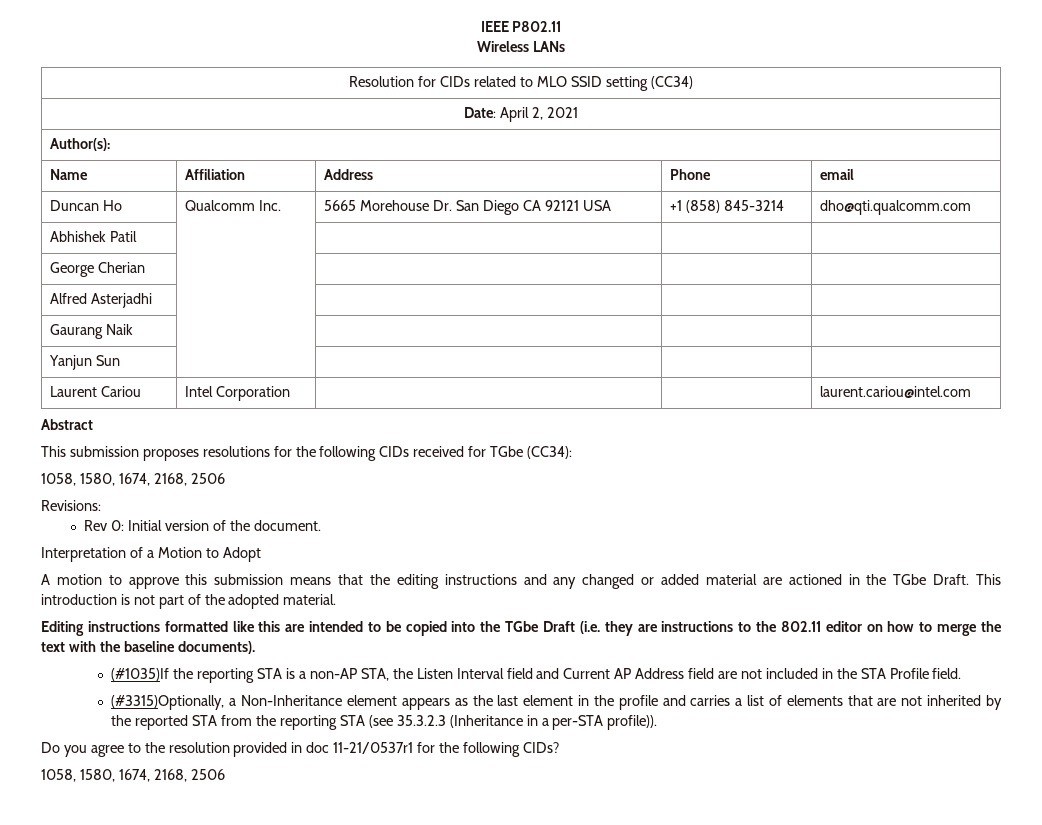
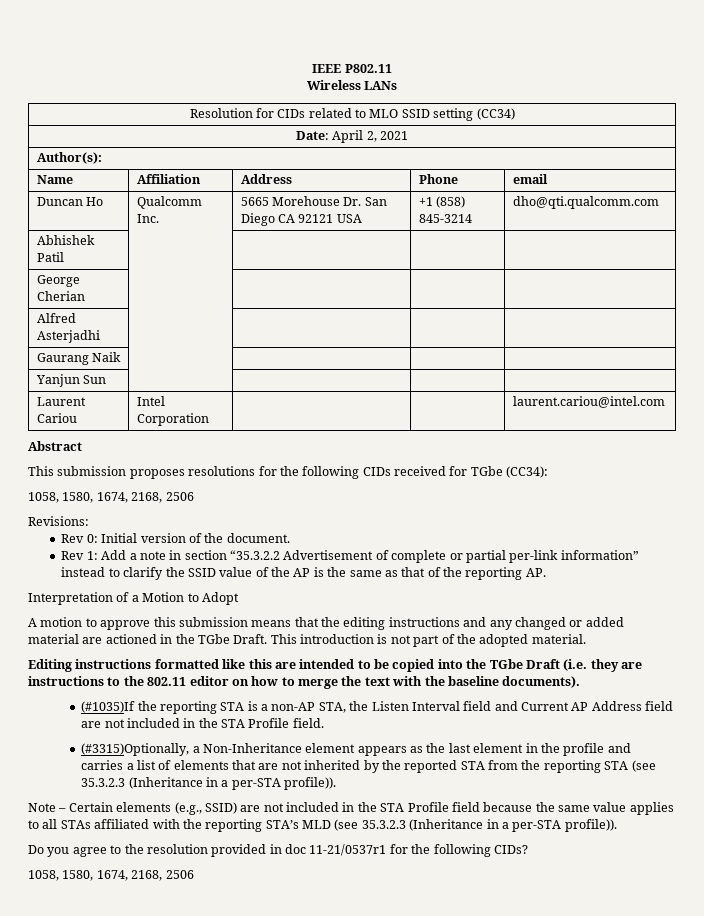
(321, 525) none -> [61,550,639,563] [61,567,546,580] // Rev 1: Add a note in section “35.3.2.2 Advertisement of complete or partial per-link information” instead to clarify the SSID value of the AP is the same as that of the reporting AP.
(658, 722) none -> [28,802,674,815] [28,819,617,832] // Note – Certain elements (e.g., SSID) are not included in the STA Profile field because the same value applies to all STAs affiliated with the reporting STA’s MLD (see 35.3.2.3 (Inheritance in a per-STA profile)).

